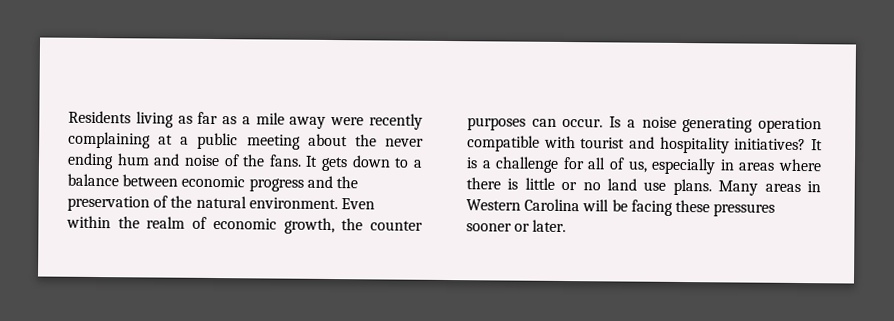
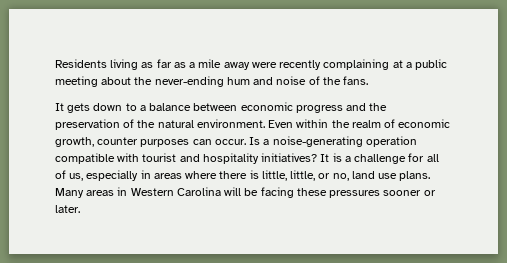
[385,138,424,147] [67,152,114,170] never ending -> [154,76,224,87] never-ending
(302, 160) none -> (369, 80) //
[341,218,364,231] the -> (94, 142) none
[641,116,754,133] noise generating -> [272,136,363,147] noise-generating
[524,177,601,191] little or no -> [261,170,349,181] little, little, or no,

